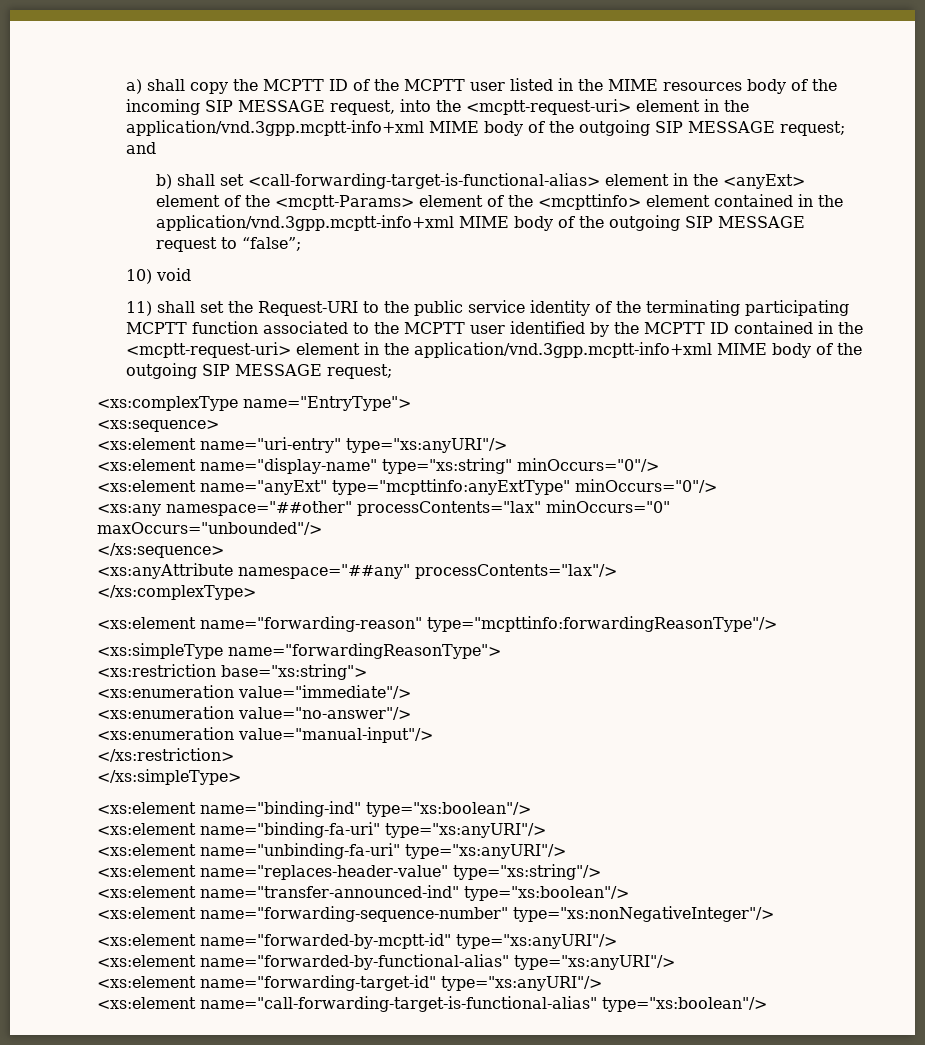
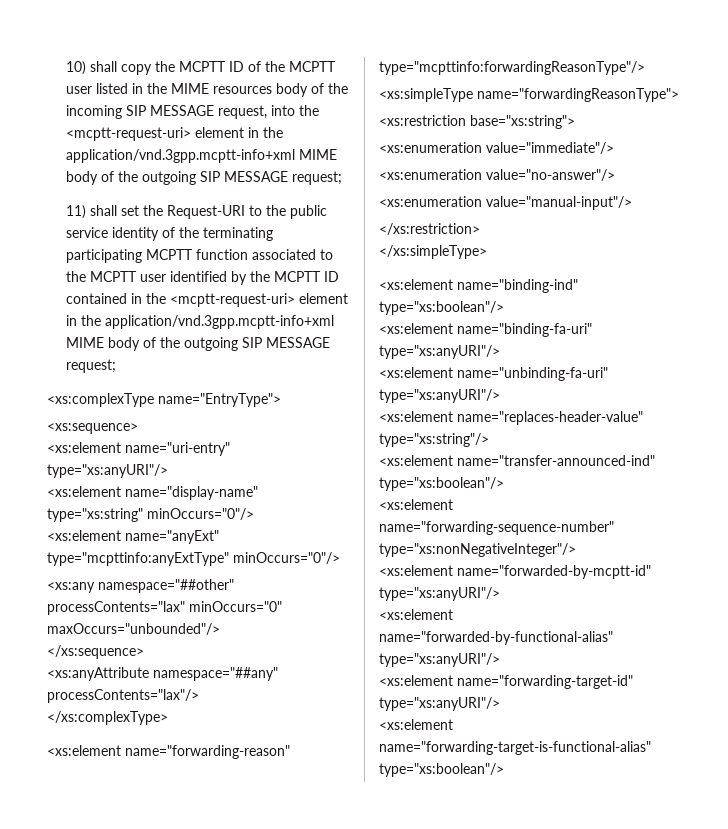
[126,79,143,94] a) -> [66,61,87,75] 10)
[126,142,157,154] [155,173,805,189] [155,194,843,210] [155,215,805,231] [155,237,301,252] [126,268,192,284] and // b) shall set <call-forwarding-target-is-functional-alias> element in the <anyExt> element of the <mcptt-Params> element of the <mcpttinfo> element contained in the application/vnd.3gpp.mcptt-info+xml MIME body of the outgoing SIP MESSAGE request to “false”; // 10) void -> (343, 178) none
[200,996,597,1012] name="call-forwarding-target-is-functional-alias" -> [379,741,651,755] name="forwarding-target-is-functional-alias"

